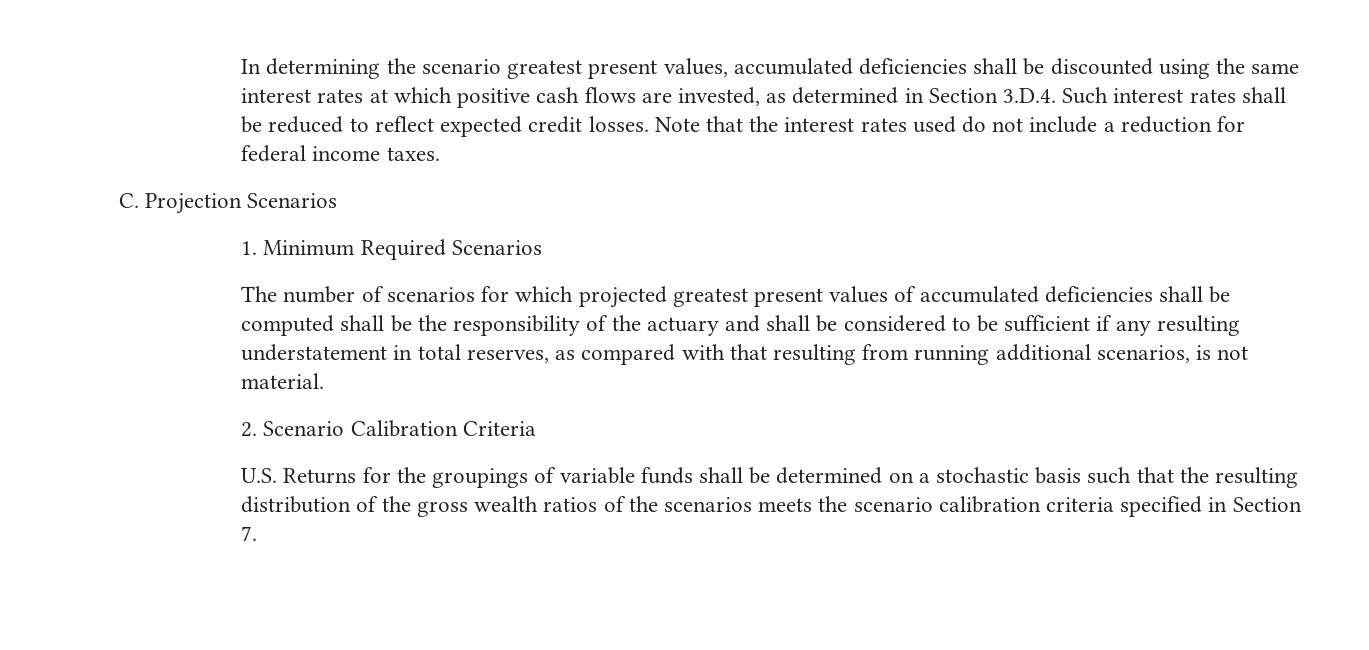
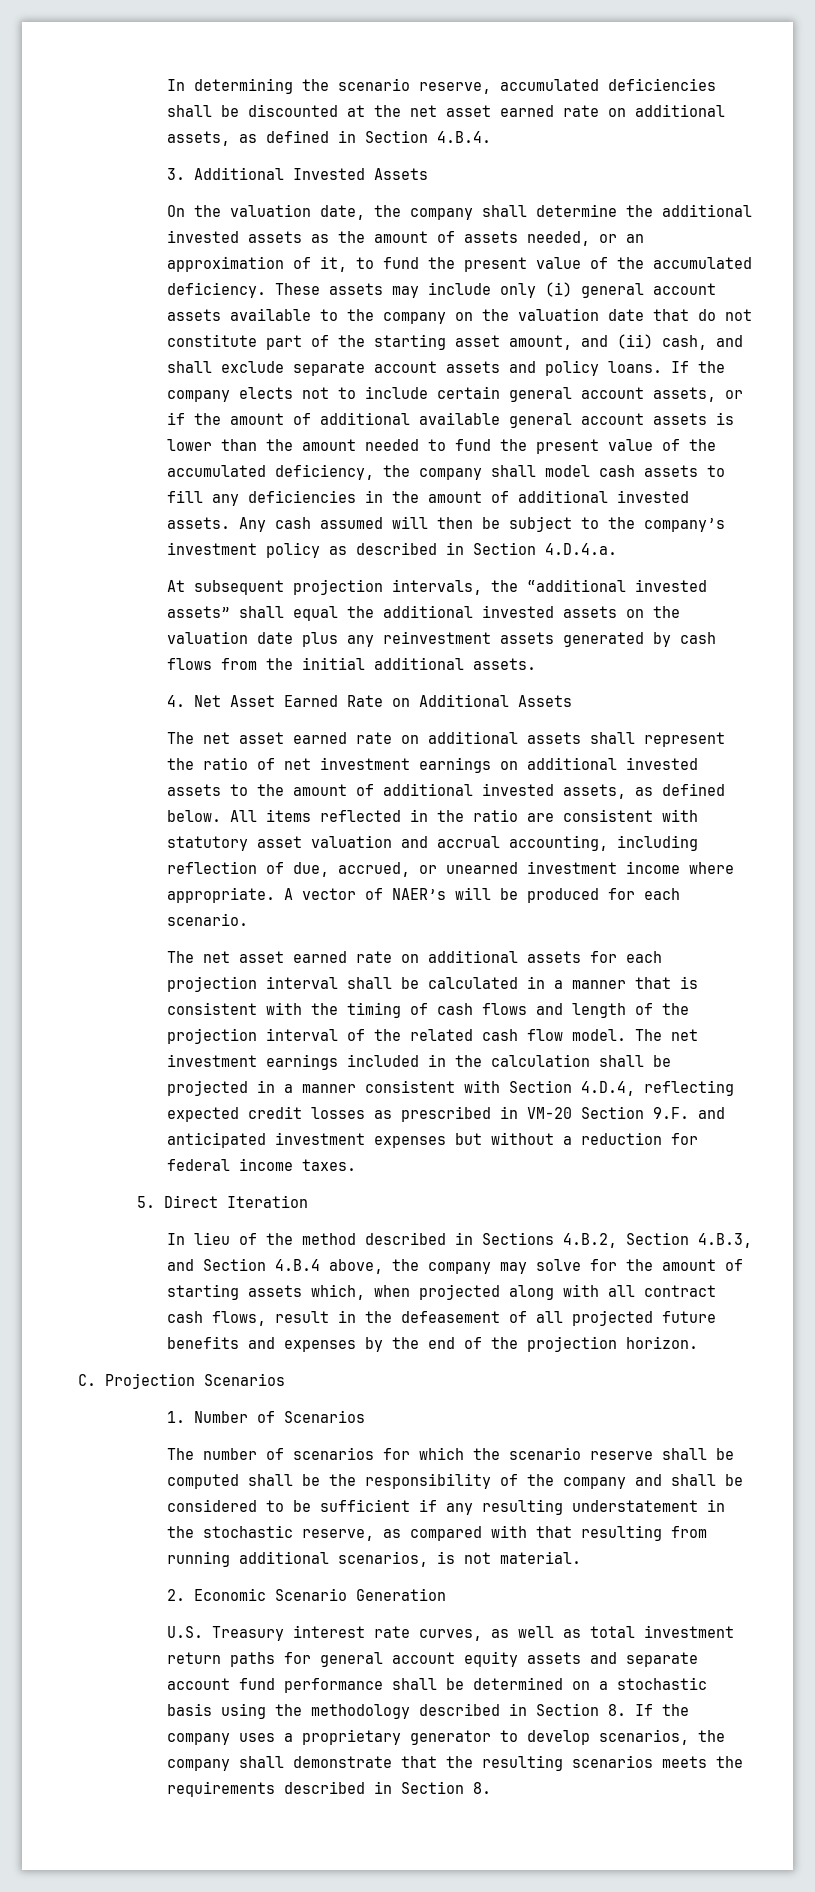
[507,58,728,79] greatest present values, -> [419,82,492,94] reserve,
[1158,58,1300,79] [241,87,1286,108] [241,116,1098,137] using the same interest rates at which positive cash flows are invested, as determined in Section 3.D.4. Such interest rates shall be reduced to reflect expected credit losses. Note that the interest rates used do not include -> [347,104,726,117] [167,130,492,146] [167,167,429,180] [167,204,753,220] [167,230,645,246] [167,256,753,272] [167,282,717,298] [167,308,753,324] [167,334,744,350] [167,360,726,376] [167,386,744,402] [167,412,735,428] [167,439,717,454] [167,464,726,480] [167,490,690,506] [167,516,726,532] [167,542,618,558] [167,579,708,595] [167,605,681,621] [167,631,717,647] [167,657,537,670] [167,694,573,707] [167,731,726,747] [167,757,699,773] [167,783,726,799] [167,809,699,822] [167,835,699,851] [167,861,735,877] [167,887,681,903] [167,913,249,926] [167,950,663,963] [167,976,699,992] [167,1002,690,1018] [167,1028,699,1044] [167,1054,672,1070] [167,1080,735,1096] [167,1106,726,1122] [167,1132,555,1148] at the net asset earned rate on additional assets, as defined in Section 4.B.4. // 3. Additional Invested Assets // On the valuation date, the company shall determine the additional invested assets as the amount of assets needed, or an approximation of it, to fund the present value of the accumulated deficiency. These assets may include only (i) general account assets available to the company on the valuation date that do not constitute part of the starting asset amount, and (ii) cash, and shall exclude separate account assets and policy loans. If the company elects not to include certain general account assets, or if the amount of additional available general account assets is lower than the amount needed to fund the present value of the accumulated deficiency, the company shall model cash assets to fill any deficiencies in the amount of additional invested assets. Any cash assumed will then be subject to the company’s investment policy as described in Section 4.D.4.a. // At subsequent projection intervals, the “additional invested assets” shall equal the additional invested assets on the valuation date plus any reinvestment assets generated by cash flows from the initial additional assets. // 4. Net Asset Earned Rate on Additional Assets // The net asset earned rate on additional assets shall represent the ratio of net investment earnings on additional invested assets to the amount of additional invested assets, as defined below. All items reflected in the ratio are consistent with statutory asset valuation and accrual accounting, including reflection of due, accrued, or unearned investment income where appropriate. A vector of NAER’s will be produced for each scenario. // The net asset earned rate on additional assets for each projection interval shall be calculated in a manner that is consistent with the timing of cash flows and length of the projection interval of the related cash flow model. The net investment earnings included in the calculation shall be projected in a manner consistent with Section 4.D.4, reflecting expected credit losses as prescribed in VM-20 Section 9.F. and anticipated investment expenses but without
(440, 154) none -> [137,1195,309,1208] [167,1232,753,1248] [167,1258,744,1274] [167,1284,717,1300] [167,1310,717,1326] [167,1336,699,1352] // 5. Direct Iteration // In lieu of the method described in Sections 4.B.2, Section 4.B.3, and Section 4.B.4 above, the company may solve for the amount of starting assets which, when projected along with all contract cash flows, result in the defeasement of all projected future benefits and expenses by the end of the projection horizon.
[263,239,446,260] Minimum Required -> [194,1411,276,1423] Number of
[578,286,1153,308] projected greatest present values of accumulated deficiencies -> [473,1447,654,1460] the scenario reserve
[646,317,719,336] actuary -> [563,1477,627,1489] company
[417,344,549,363] total reserves, -> [167,1525,375,1541] the stochastic reserve,
[263,420,536,437] [241,467,693,488] Scenario Calibration Criteria // U.S. Returns for the groupings of variable funds -> [194,1588,447,1601] [167,1625,735,1641] [167,1651,699,1667] [167,1678,384,1693] Economic Scenario Generation // U.S. Treasury interest rate curves, as well as total investment return paths for general account equity assets and separate account fund performance
[1087,467,1299,488] [241,496,1302,517] [241,526,258,541] such that the resulting distribution of the gross wealth ratios of the scenarios meets the scenario calibration criteria specified in Section 7. -> [221,1703,690,1719] [167,1729,726,1745] [167,1755,744,1771] [167,1781,492,1797] using the methodology described in Section 8. If the company uses a proprietary generator to develop scenarios, the company shall demonstrate that the resulting scenarios meets the requirements described in Section 8.

